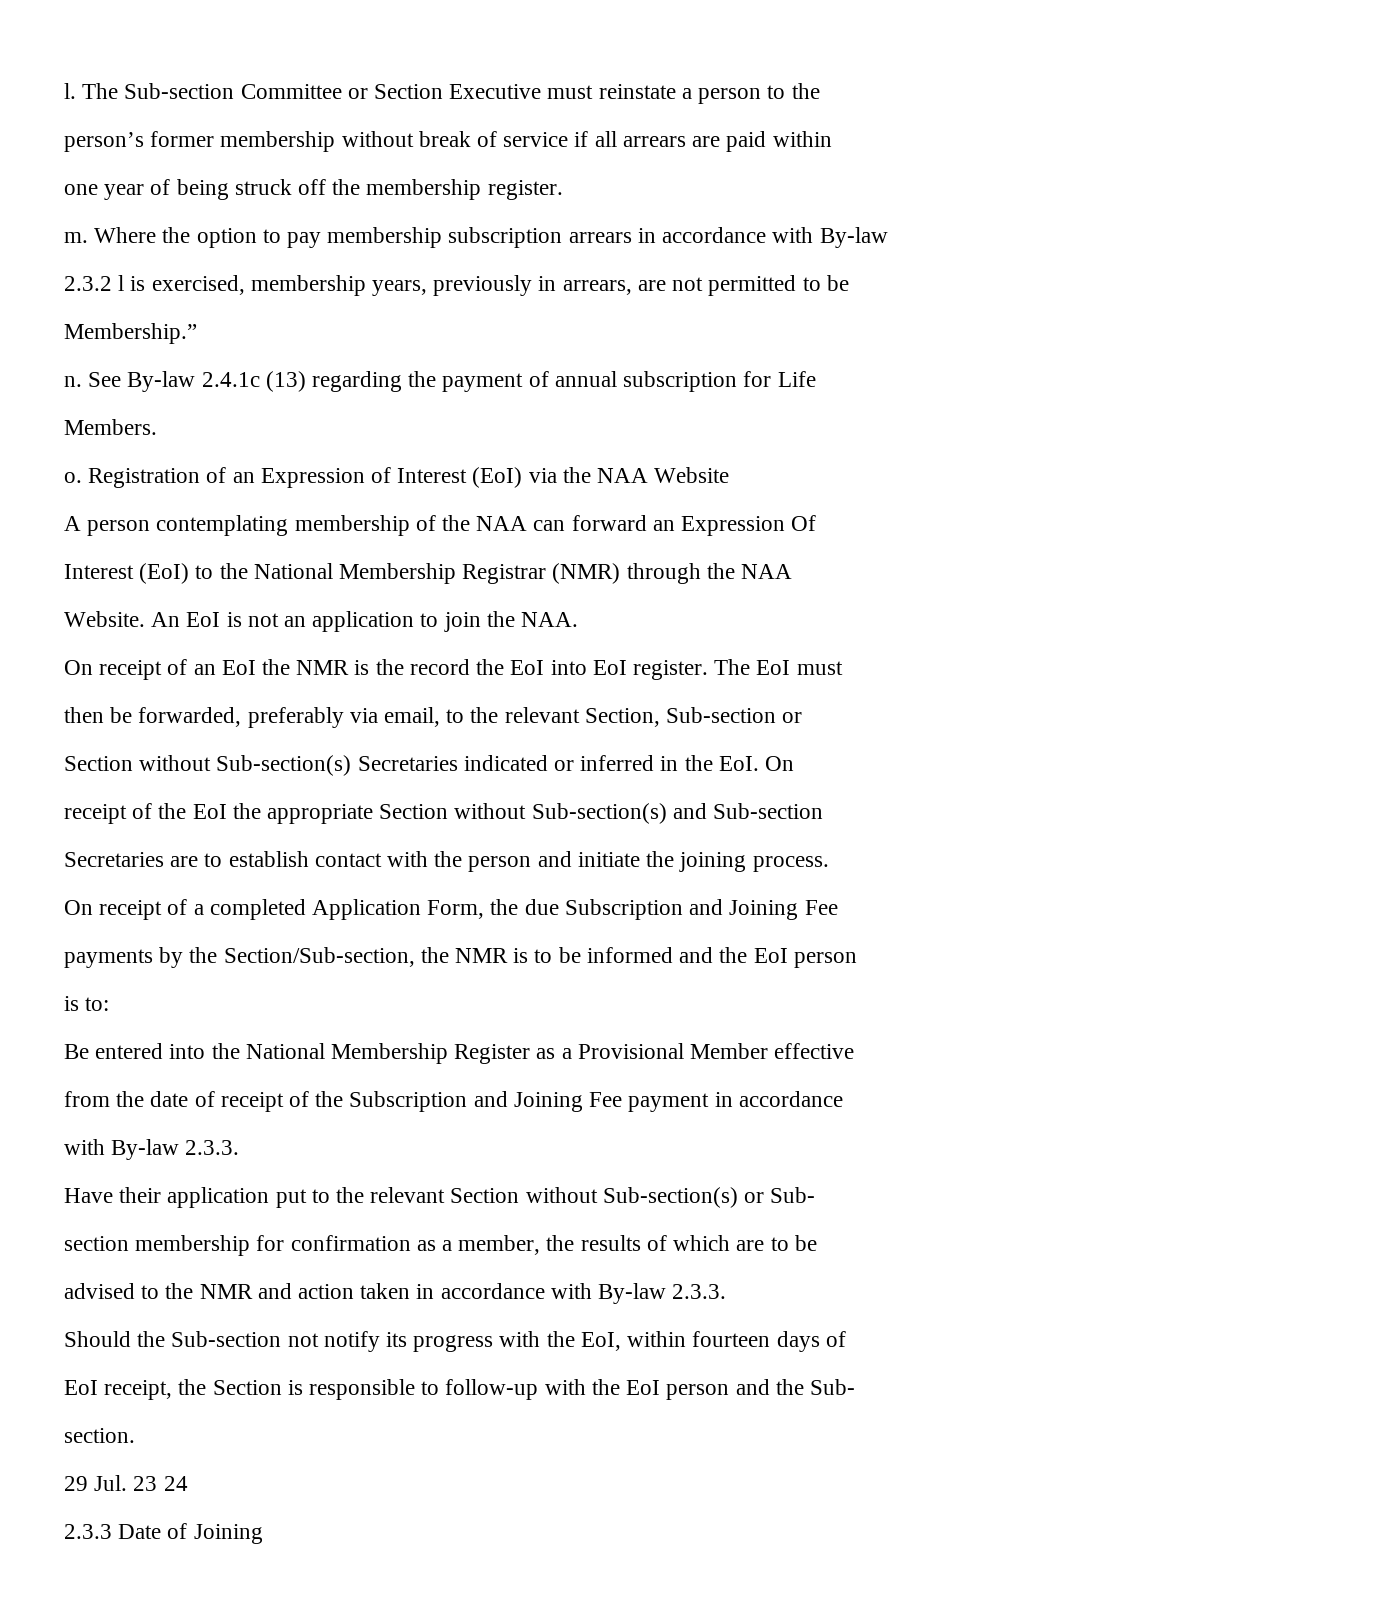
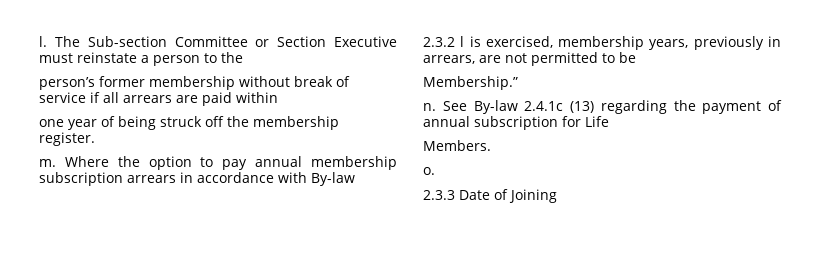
(322, 240) none -> [255,156,303,167] annual
[88,467,730,488] [64,515,817,536] [64,563,793,584] [64,611,579,632] [64,659,843,680] [64,707,803,728] [64,755,795,776] [64,803,824,824] [64,851,829,872] [64,899,838,920] [64,947,857,968] [64,996,110,1011] [64,1043,855,1064] [64,1091,843,1112] [64,1139,240,1160] [64,1187,816,1208] [64,1235,817,1256] [64,1283,727,1304] [64,1331,846,1352] [64,1379,855,1400] [64,1428,135,1443] [64,1475,188,1491] Registration of an Expression of Interest (EoI) via the NAA Website // A person contemplating membership of the NAA can forward an Expression Of // Interest (EoI) to the National Membership Registrar (NMR) through the NAA // Website. An EoI is not an application to join the NAA. // On receipt of an EoI the NMR is the record the EoI into EoI register. The EoI must // then be forwarded, preferably via email, to the relevant Section, Sub-section or // Section without Sub-section(s) Secretaries indicated or inferred in the EoI. On // receipt of the EoI the appropriate Section without Sub-section(s) and Sub-section // Secretaries are to establish contact with the person and initiate the joining process. // On receipt of a completed Application Form, the due Subscription and Joining Fee // payments by the Section/Sub-section, the NMR is to be informed and the EoI person // is to: // Be entered into the National Membership Register as a Provisional Member effective // from the date of receipt of the Subscription and Joining Fee payment in accordance // with By-law 2.3.3. // Have their application put to the relevant Section without Sub-section(s) or Sub- // section membership for confirmation as a member, the results of which are to be // advised to the NMR and action taken in accordance with By-law 2.3.3. // Should the Sub-section not notify its progress with the EoI, within fourteen days of // EoI receipt, the Section is responsible to follow-up with the EoI person and the Sub- // section. // 29 Jul. 23 24 -> (435, 171) none

